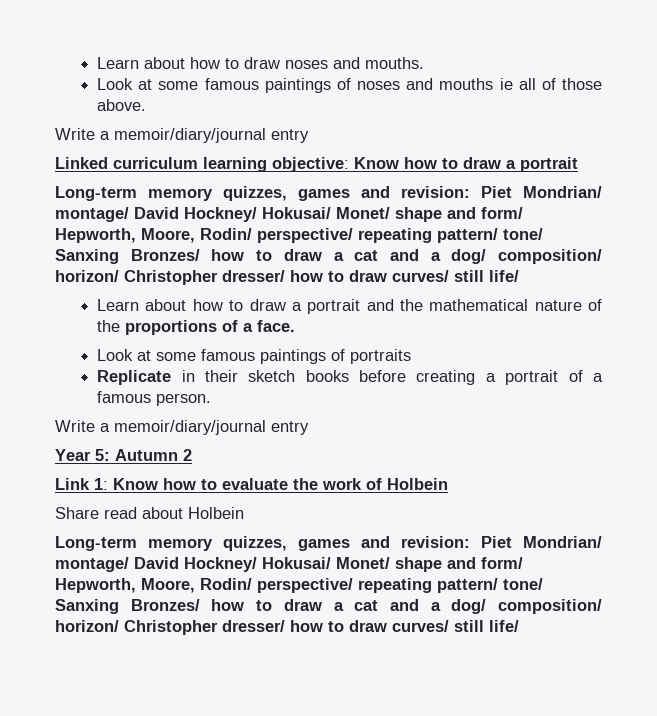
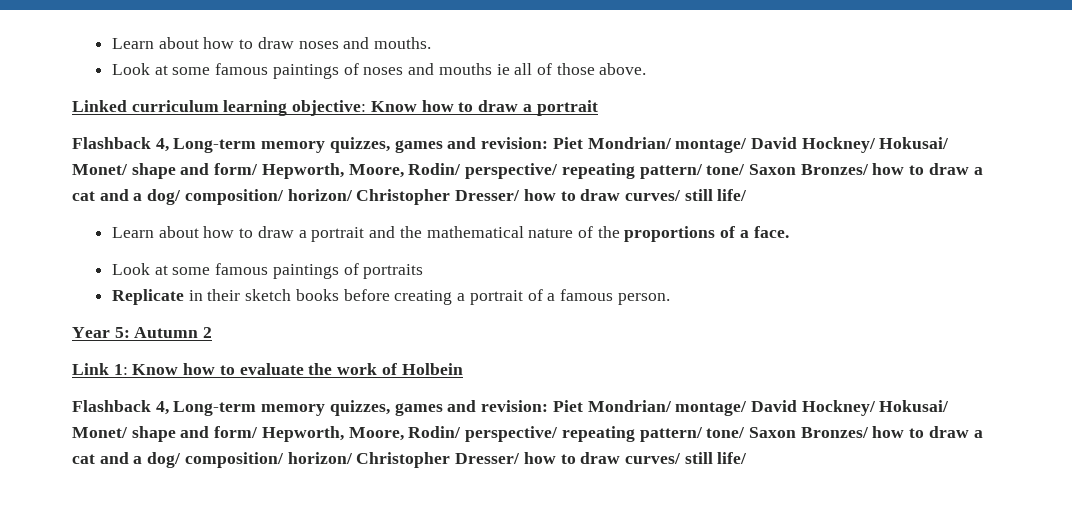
[55,128,309,143] // Write a memoir/diary/journal entry -> (647, 69) none
(578, 164) none -> [72,137,169,152] Flashback 4,
[55,249,119,264] Sanxing -> [748,164,796,175] Saxon
[222,270,285,282] dresser/ -> [455,190,521,201] Dresser/
[55,420,309,435] // Write a memoir/diary/journal entry -> (670, 299) none
[55,507,244,519] Share read about Holbein // -> [72,400,169,415] Flashback 4,
[55,599,119,614] Sanxing -> [748,427,796,438] Saxon
[222,620,285,632] dresser/ -> [455,453,521,464] Dresser/

